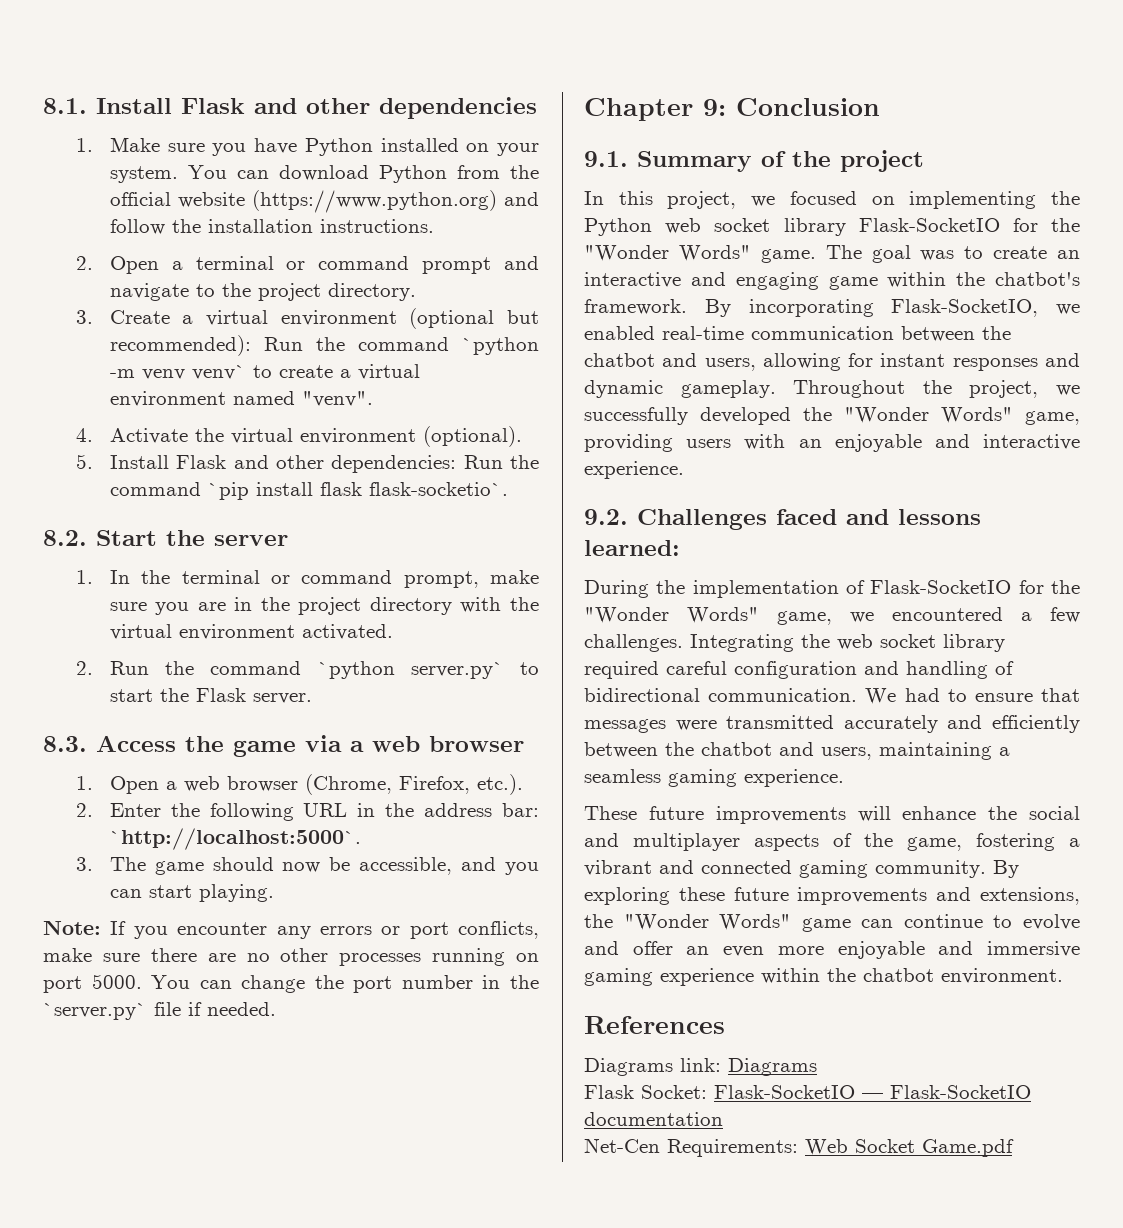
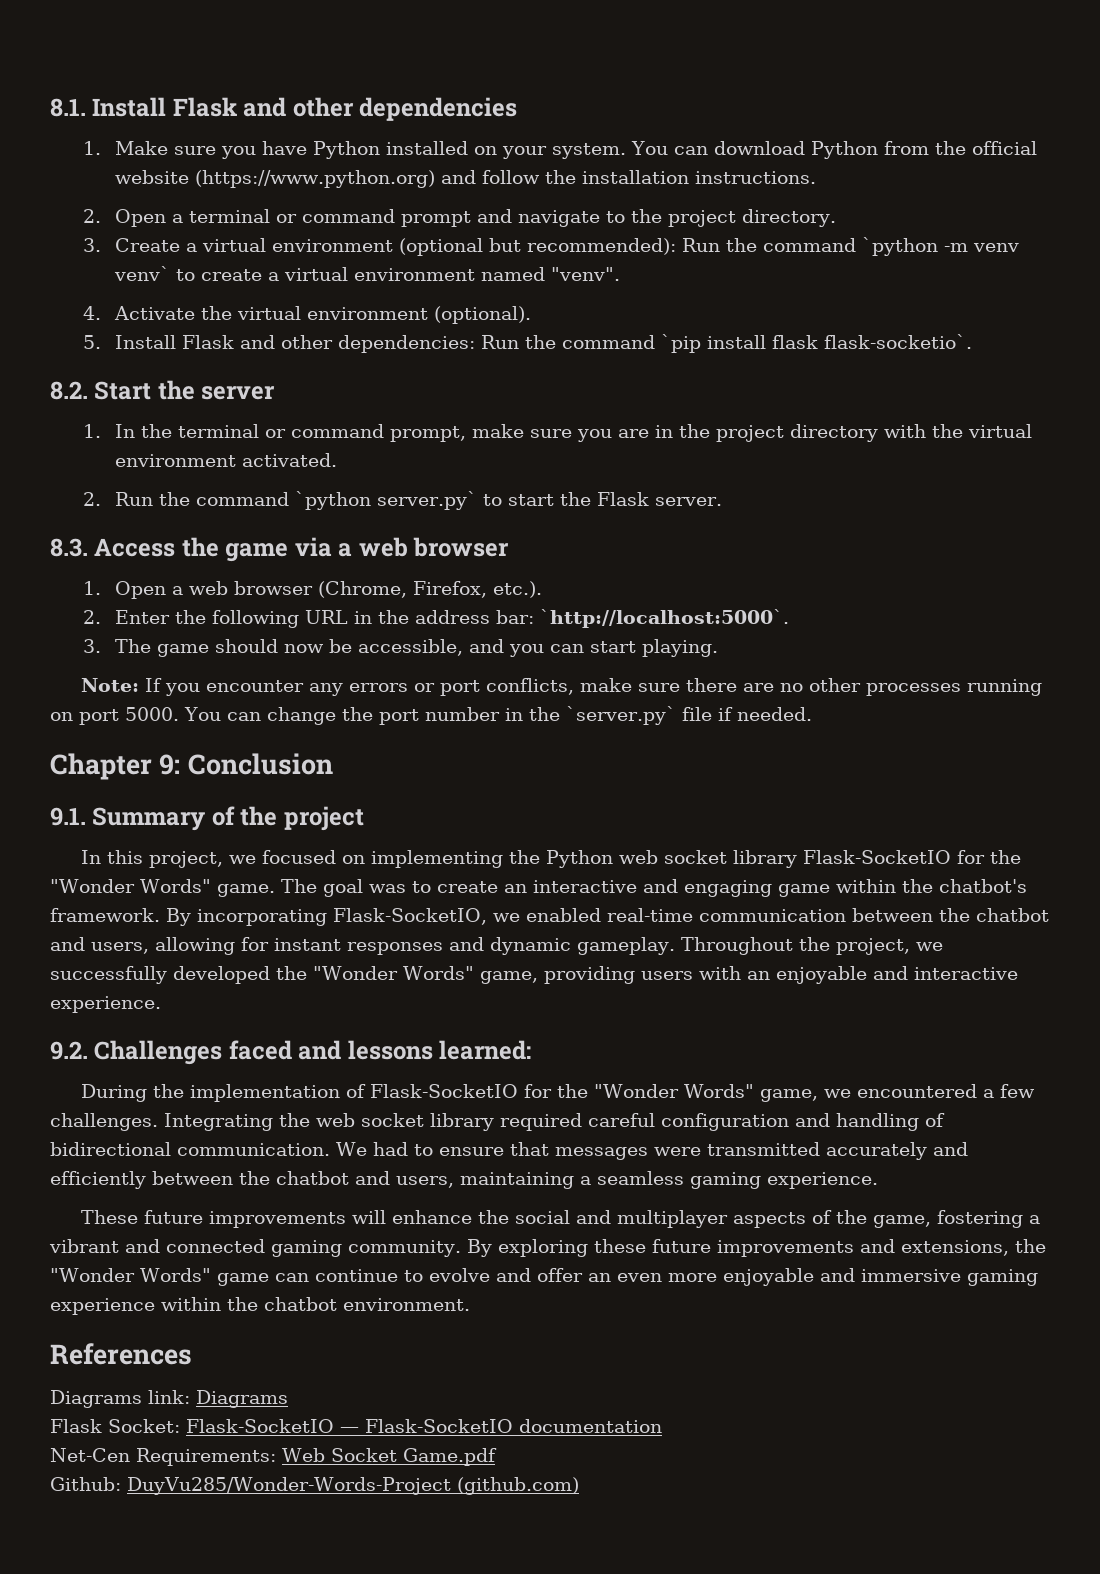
(1014, 1148) none -> [50,1477,579,1495] // Github: DuyVu285/Wonder-Words-Project (github.com)

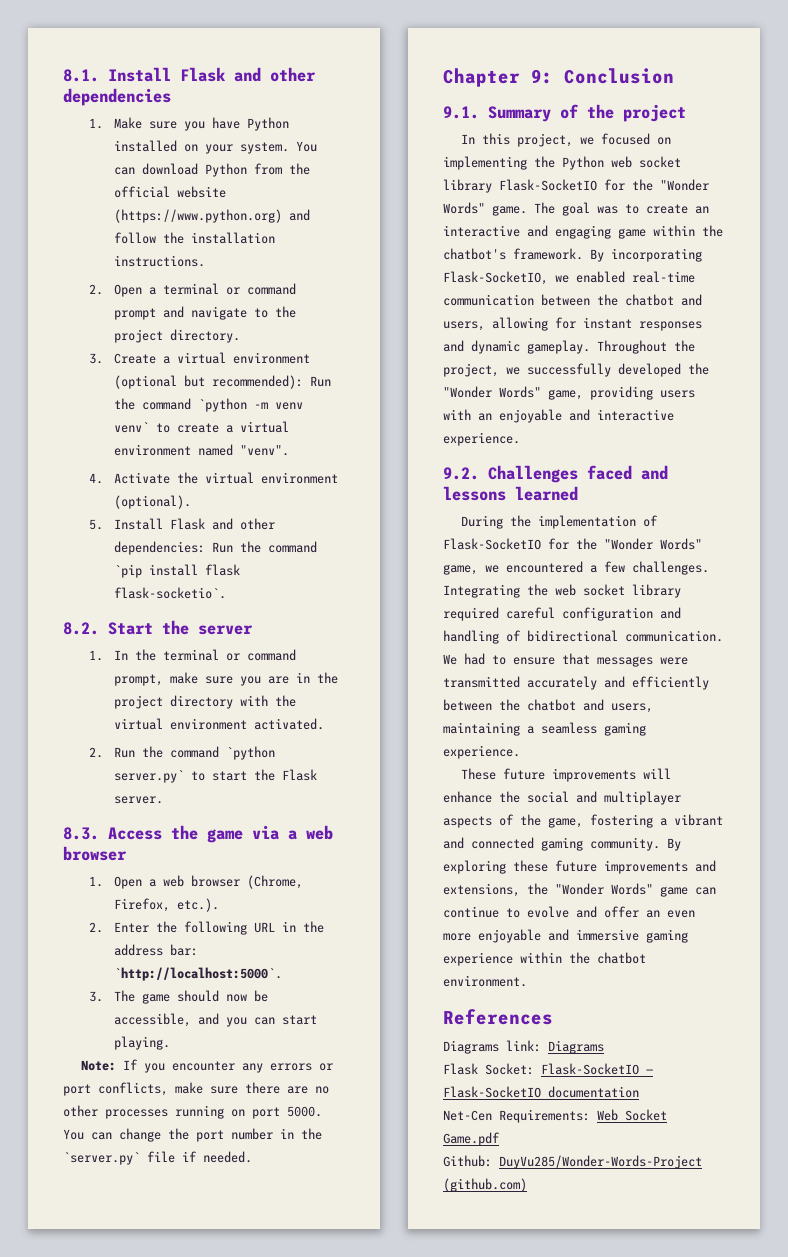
[439,1040,532,1060] learned: -> [515,486,578,501] learned

